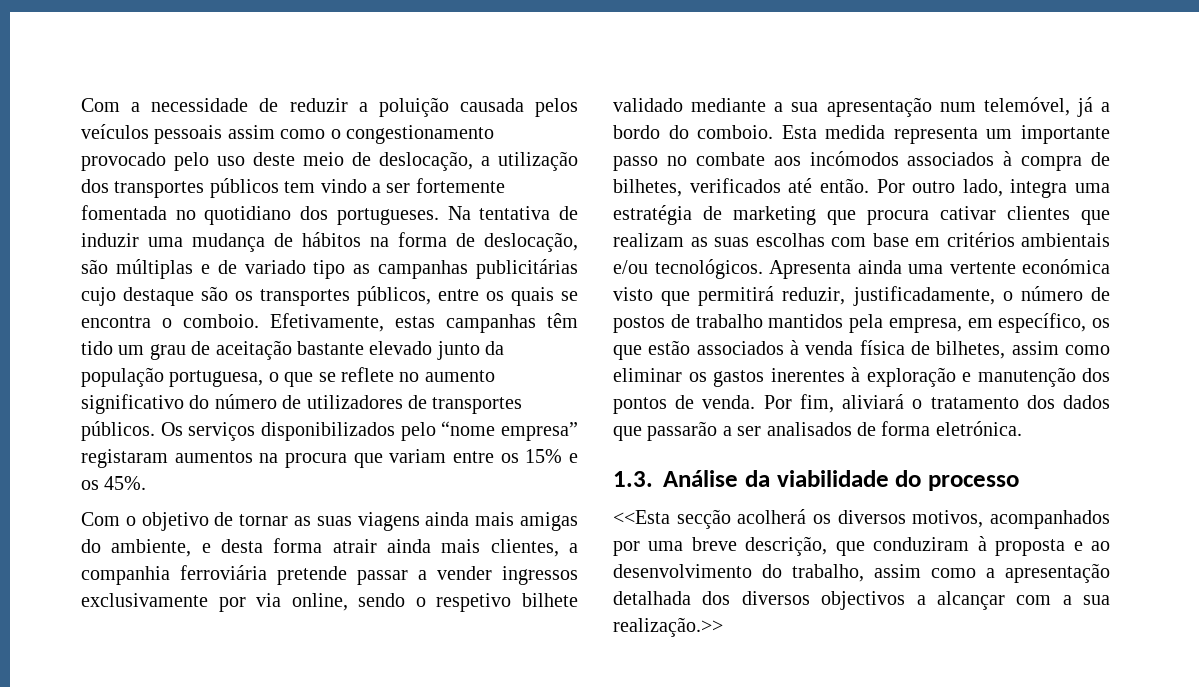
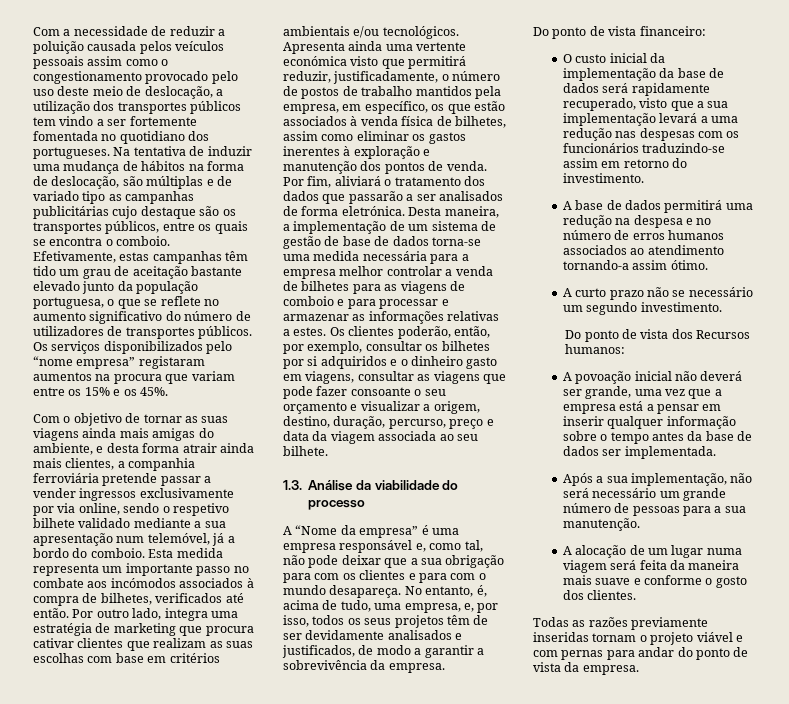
(1022, 428) none -> [408,206,499,218] [283,221,496,234] [283,236,481,249] [283,251,469,264] [283,266,493,279] [283,281,465,294] [283,296,449,309] [283,311,500,324] [283,326,490,339] [283,341,490,354] [283,356,498,369] [283,371,506,384] [283,386,446,399] [283,401,480,414] [283,416,494,429] [283,431,478,444] [283,446,328,456] Desta maneira, a implementação de um sistema de gestão de base de dados torna-se uma medida necessária para a empresa melhor controlar a venda de bilhetes para as viagens de comboio e para processar e armazenar as informações relativas a estes. Os clientes poderão, então, por exemplo, consultar os bilhetes por si adquiridos e o dinheiro gasto em viagens, consultar as viagens que pode fazer consoante o seu orçamento e visualizar a origem, destino, duração, percurso, preço e data da viagem associada ao seu bilhete.
[613,509,1110,529] [613,536,1110,556] [613,563,1110,583] [613,591,1110,610] [613,617,723,637] <<Esta secção acolherá os diversos motivos, acompanhados por uma breve descrição, que conduziram à proposta e ao desenvolvimento do trabalho, assim como a apresentação detalhada dos diversos objectivos a alcançar com a sua realização.>> -> [283,525,459,538] [283,540,483,553] [283,555,505,568] [283,570,486,583] [283,585,487,598] [283,600,499,613] [283,615,489,628] [283,630,463,640] [282,645,484,658] [283,660,445,673] [533,26,706,39] [562,53,665,63] [562,68,724,81] [562,83,710,96] [562,98,729,111] [562,113,738,126] [562,128,740,141] [562,143,726,153] [562,158,687,168] [562,173,644,183] [562,200,753,213] [562,215,712,228] [562,230,724,240] [562,245,724,255] [562,260,708,270] [562,287,753,300] [562,302,722,315] [565,329,751,342] [565,344,626,354] [562,371,743,384] [562,386,722,399] [562,401,722,414] [562,416,736,429] [562,431,753,444] [562,446,716,459] [562,473,753,486] [562,488,726,501] [562,503,746,516] [562,518,640,531] [562,545,742,558] [562,560,740,573] [562,575,747,588] [562,590,637,600] [533,617,709,630] [533,632,743,645] [533,647,749,660] [533,662,639,675] A “Nome da empresa” é uma empresa responsável e, como tal, não pode deixar que a sua obrigação para com os clientes e para com o mundo desapareça. No entanto, é, acima de tudo, uma empresa, e, por isso, todos os seus projetos têm de ser devidamente analisados e justificados, de modo a garantir a sobrevivência da empresa. // Do ponto de vista financeiro: // O custo inicial da implementação da base de dados será rapidamente recuperado, visto que a sua implementação levará a uma redução nas despesas com os funcionários traduzindo-se assim em retorno do investimento. // A base de dados permitirá uma redução na despesa e no número de erros humanos associados ao atendimento tornando-a assim ótimo. // A curto prazo não se necessário um segundo investimento. // Do ponto de vista dos Recursos humanos: // A povoação inicial não deverá ser grande, uma vez que a empresa está a pensar em inserir qualquer informação sobre o tempo antes da base de dados ser implementada. // Após a sua implementação, não será necessário um grande número de pessoas para a sua manutenção. // A alocação de um lugar numa viagem será feita da maneira mais suave e conforme o gosto dos clientes. // Todas as razões previamente inseridas tornam o projeto viável e com pernas para andar do ponto de vista da empresa.

